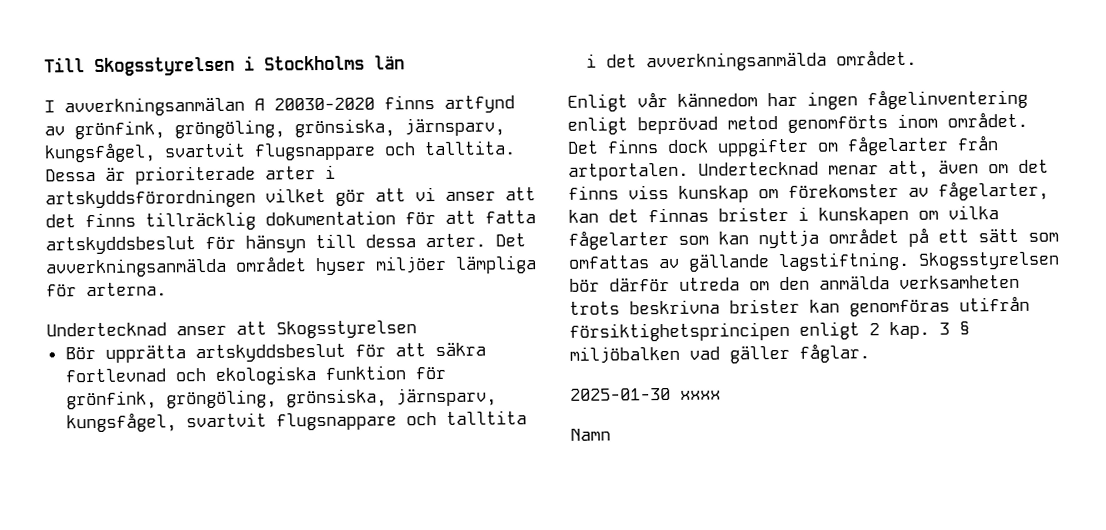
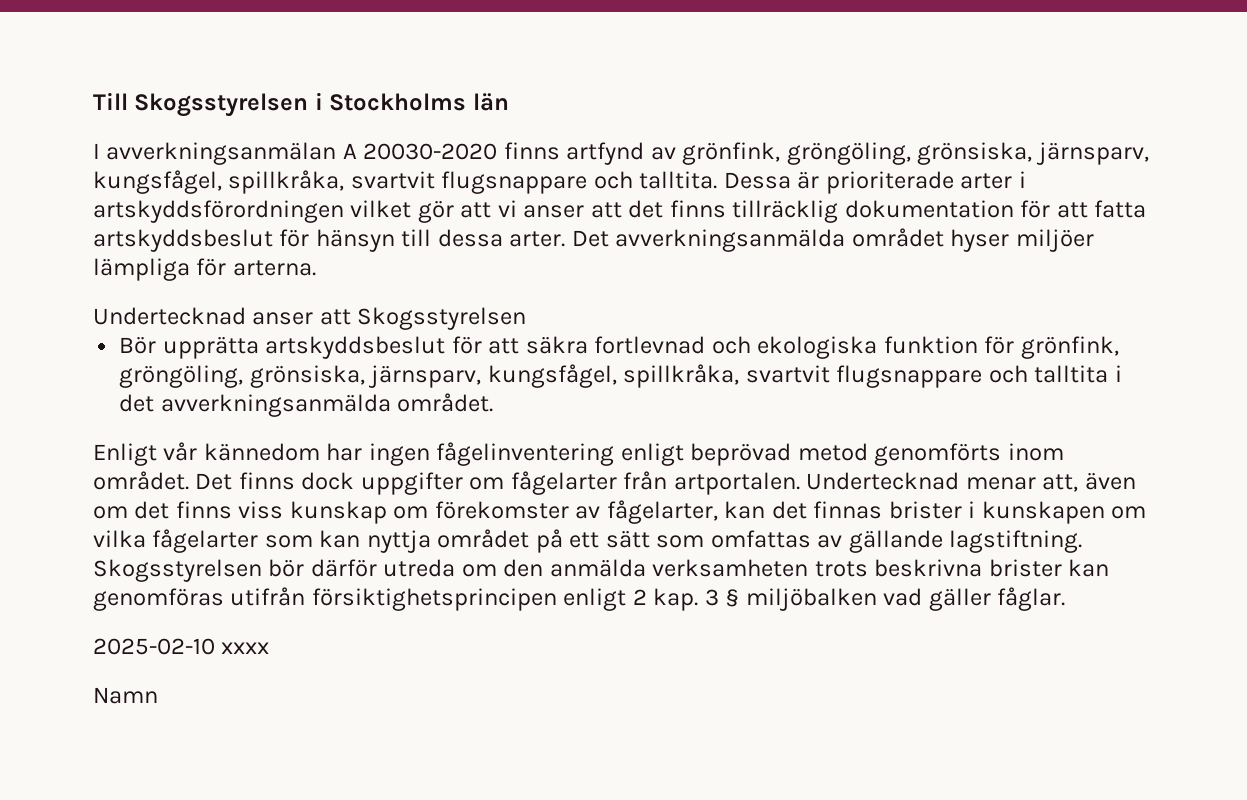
(156, 152) none -> [228,170,345,194] spillkråka,
(177, 422) none -> [623,364,740,388] spillkråka,
[570,387,671,401] 2025-01-30 -> [93,638,215,655] 2025-02-10

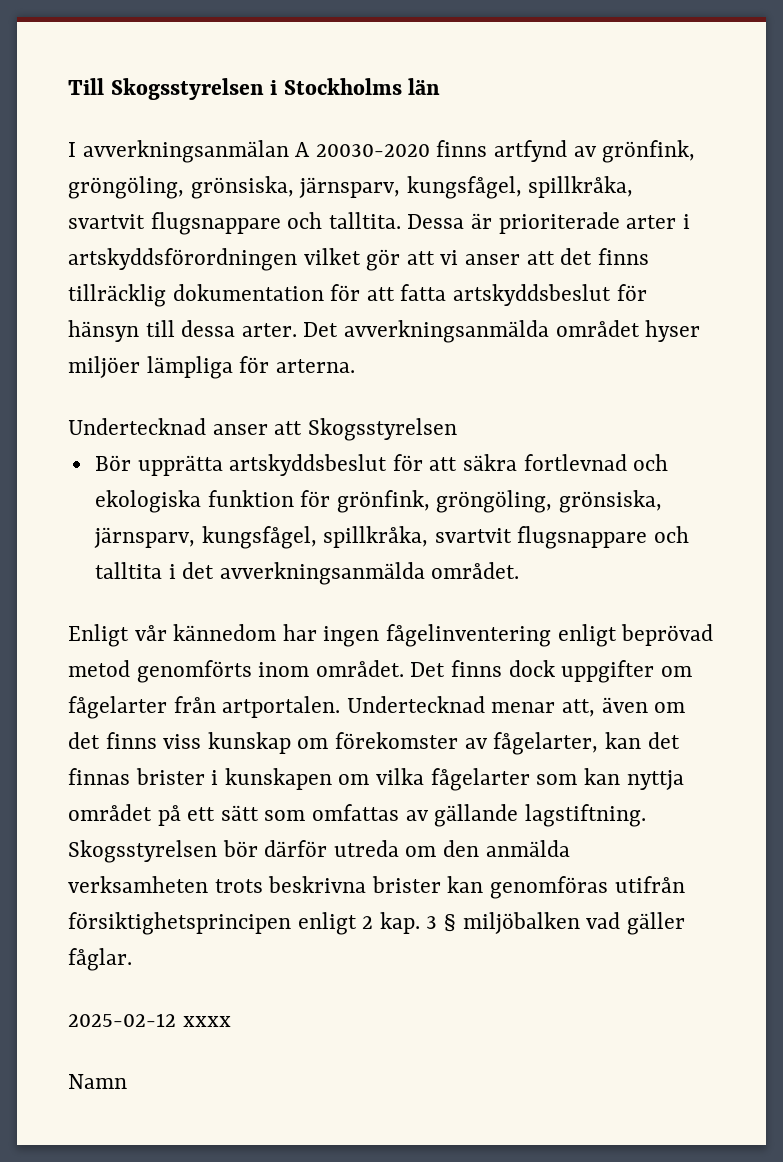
[93,638,215,655] 2025-02-10 -> [68,1013,176,1027] 2025-02-12

